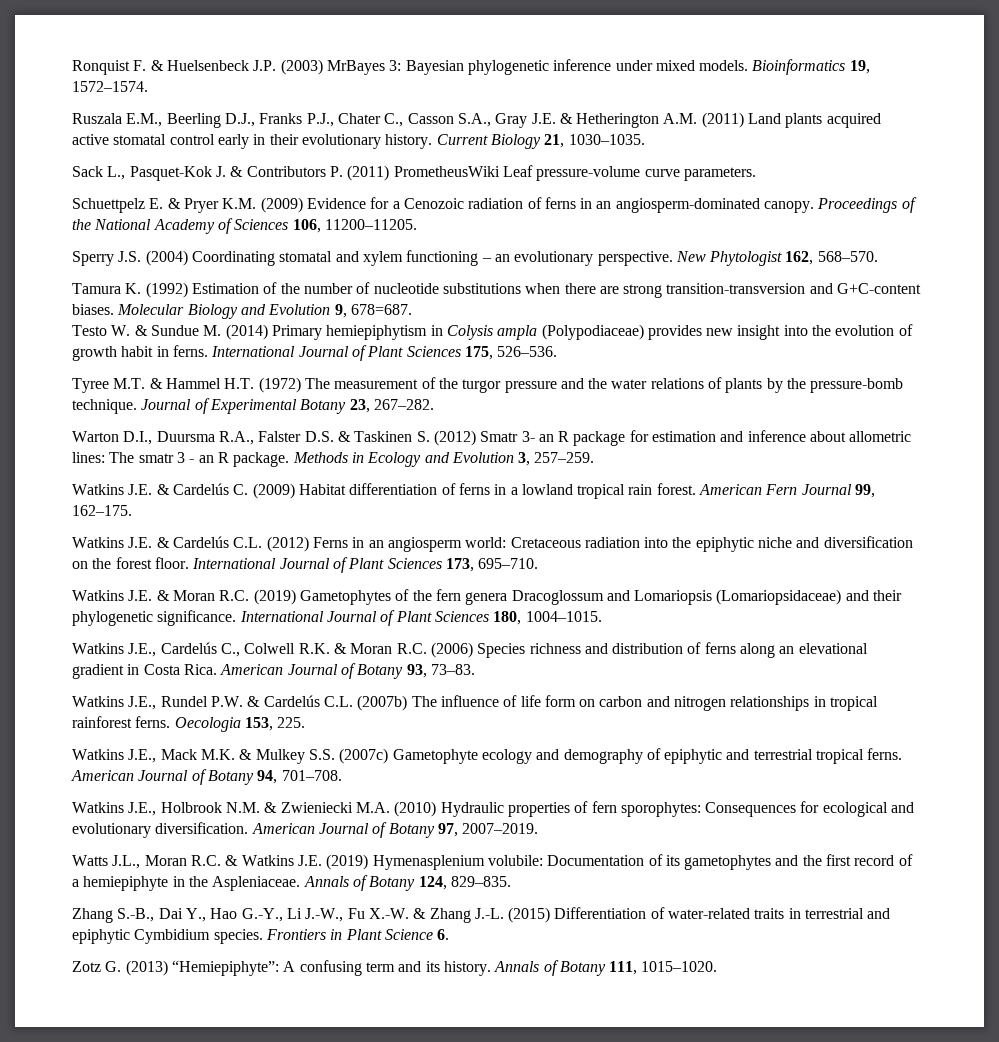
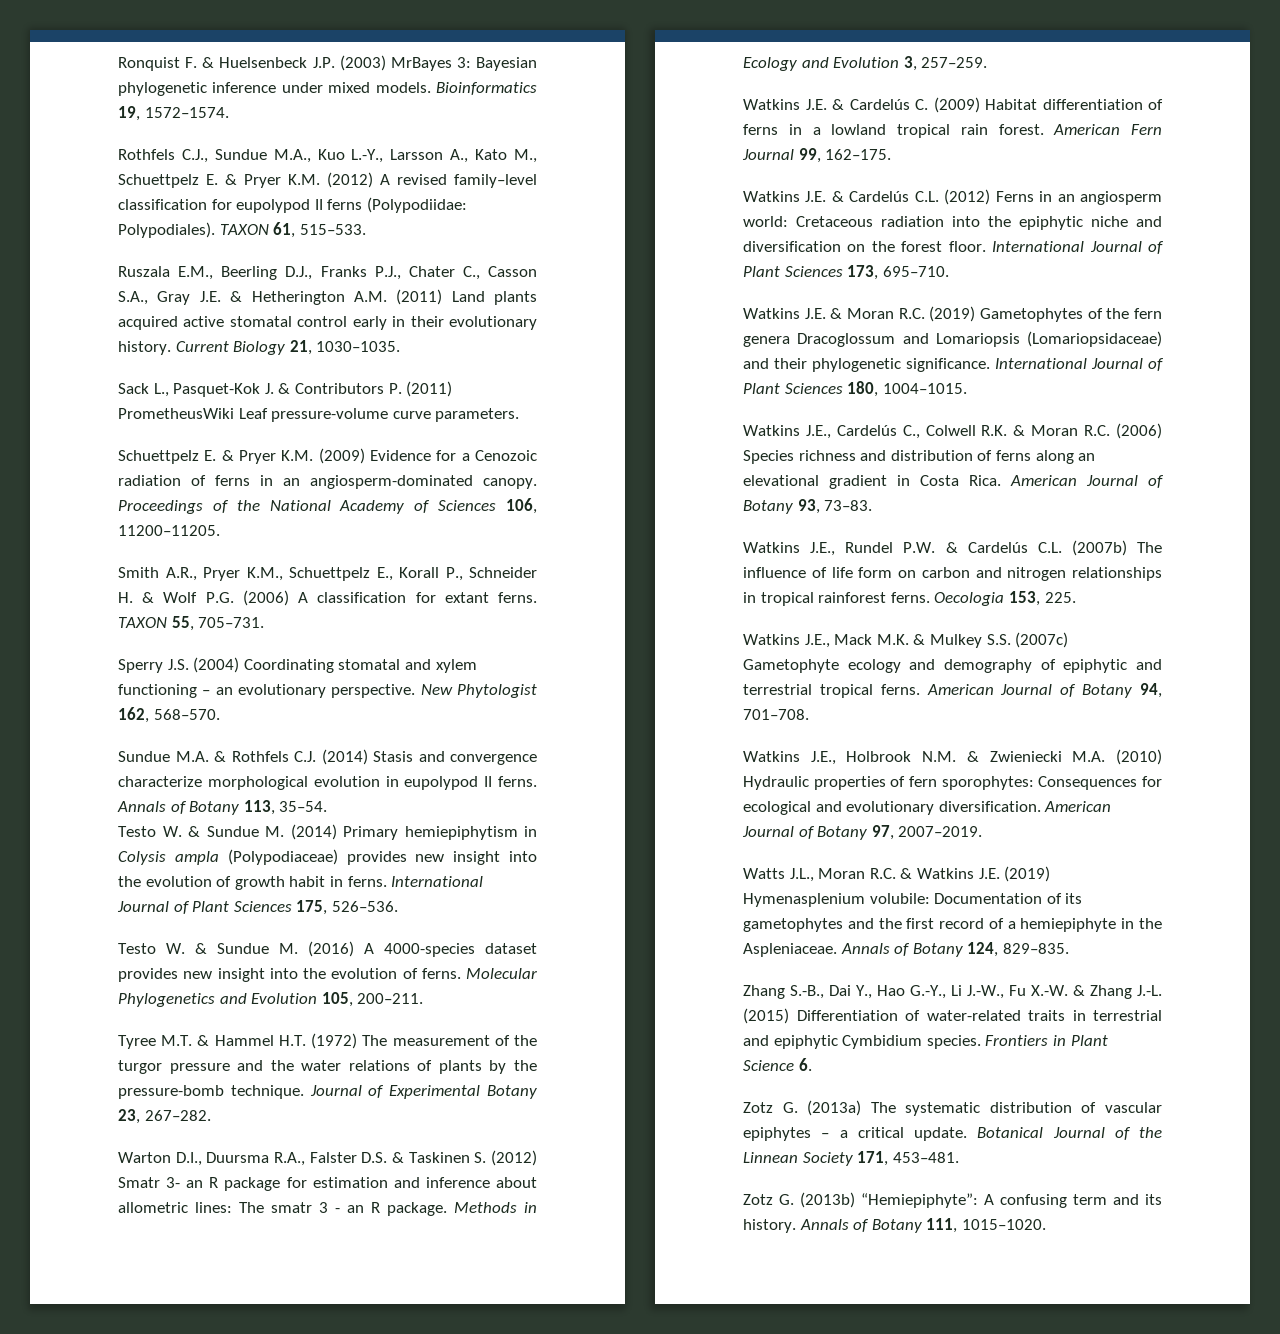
(148, 86) none -> [118,149,538,163] [118,172,537,188] [118,197,467,213] [118,222,366,238] // Rothfels C.J., Sundue M.A., Kuo L.-Y., Larsson A., Kato M., Schuettpelz E. & Pryer K.M. (2012) A revised family–level classification for eupolypod II ferns (Polypodiidae: Polypodiales). TAXON 61, 515–533.
(417, 224) none -> [118,567,537,581] [118,590,537,606] [118,616,265,631] // Smith A.R., Pryer K.M., Schuettpelz E., Korall P., Schneider H. & Wolf P.G. (2006) A classification for extant ferns. TAXON 55, 705–731.
[72,282,922,298] [72,304,412,319] Tamura K. (1992) Estimation of the number of nucleotide substitutions when there are strong transition-transversion and G+C-content biases. Molecular Biology and Evolution 9, 678=687. -> [118,749,537,765] [118,776,537,790] [117,800,328,815] Sundue M.A. & Rothfels C.J. (2014) Stasis and convergence characterize morphological evolution in eupolypod II ferns. Annals of Botany 113, 35–54.
(558, 351) none -> [118,941,537,957] [118,968,537,982] [118,992,424,1007] // Testo W. & Sundue M. (2016) A 4000-species dataset provides new insight into the evolution of ferns. Molecular Phylogenetics and Evolution 105, 200–211.
[125,960,168,976] (2013) -> [807,1100,1162,1116] [743,1127,1162,1141] [743,1151,959,1166] [743,1192,855,1208] (2013a) The systematic distribution of vascular epiphytes – a critical update. Botanical Journal of the Linnean Society 171, 453–481. // Zotz G. (2013b)

